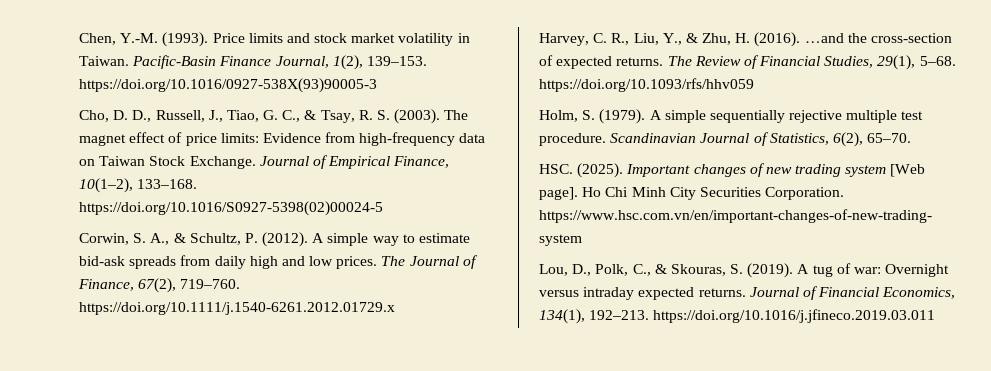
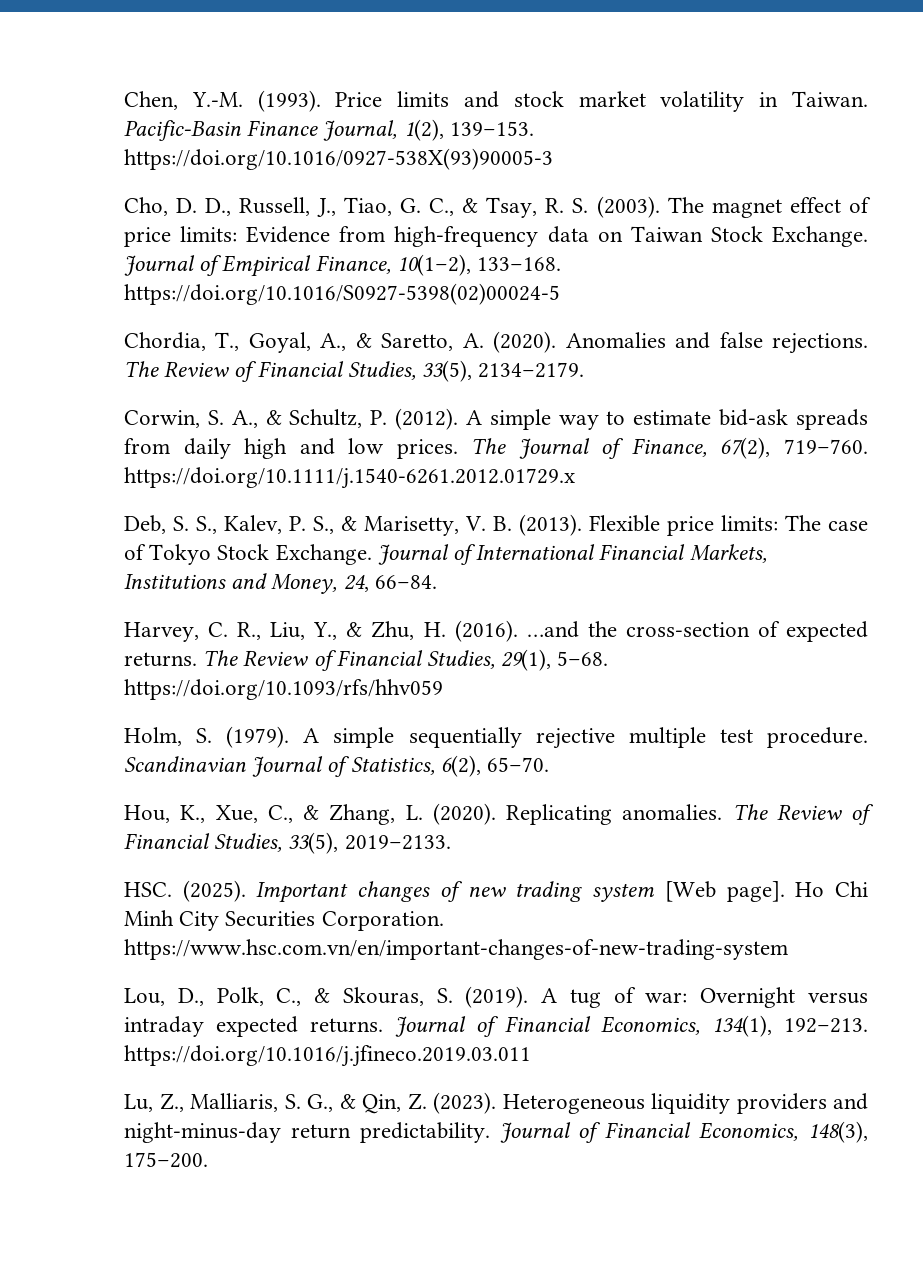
(383, 208) none -> [124,331,868,354] [124,360,585,382] // Chordia, T., Goyal, A., & Saretto, A. (2020). Anomalies and false rejections. The Review of Financial Studies, 33(5), 2134–2179.
(395, 308) none -> [124,514,868,536] [124,544,767,565] [124,573,437,594] // Deb, S. S., Kalev, P. S., & Marisetty, V. B. (2013). Flexible price limits: The case of Tokyo Stock Exchange. Journal of International Financial Markets, Institutions and Money, 24, 66–84.
(912, 138) none -> [124,803,874,825] [124,832,451,854] // Hou, K., Xue, C., & Zhang, L. (2020). Replicating anomalies. The Review of Financial Studies, 33(5), 2019–2133.
(936, 316) none -> [124,1092,868,1114] [124,1121,868,1143] [124,1152,208,1168] // Lu, Z., Malliaris, S. G., & Qin, Z. (2023). Heterogeneous liquidity providers and night-minus-day return predictability. Journal of Financial Economics, 148(3), 175–200.

